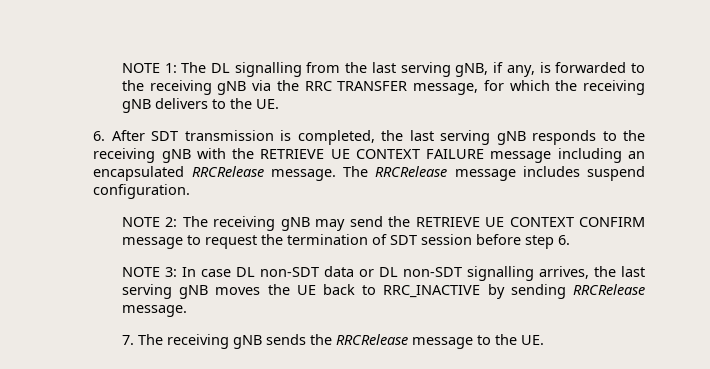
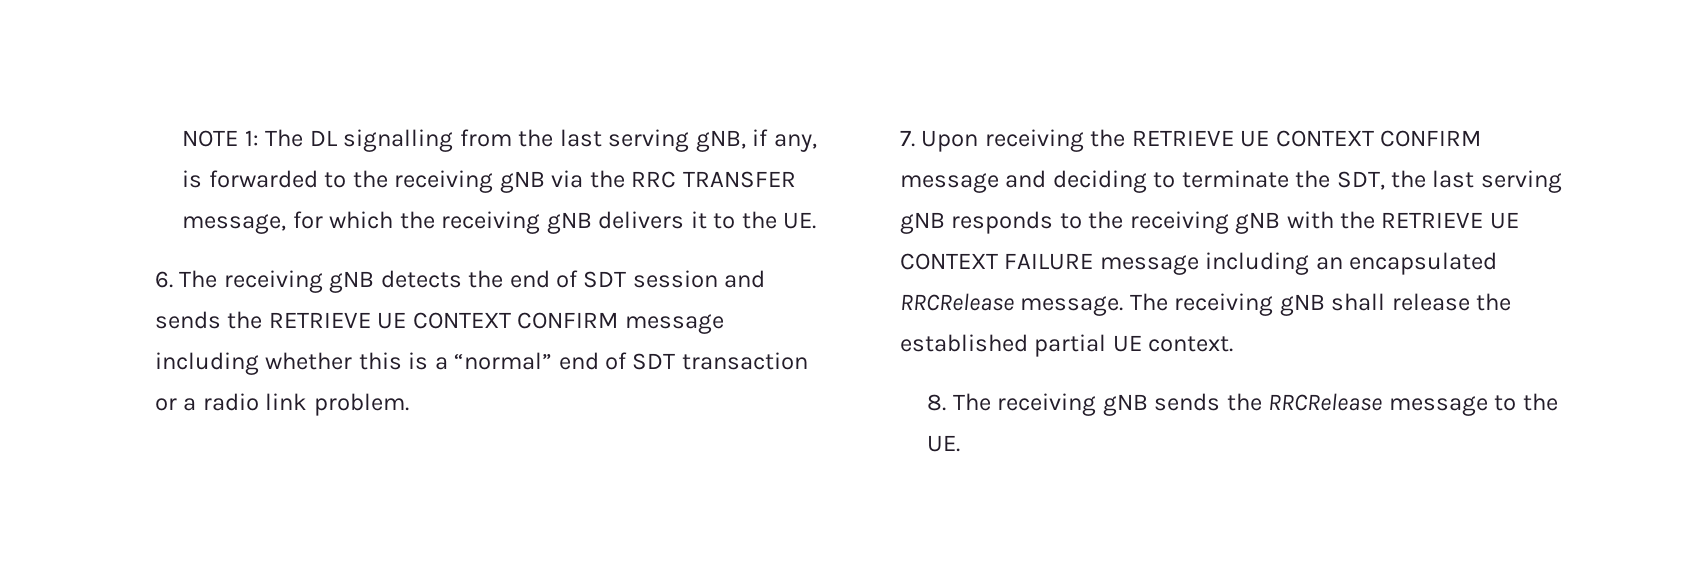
(208, 103) none -> [690,211,707,229] it
[111,130,375,145] After SDT transmission is completed, -> [179,270,766,293] [154,311,724,334] [154,352,808,375] [154,393,409,416] [899,129,1481,152] [899,170,1385,193] The receiving gNB detects the end of SDT session and sends the RETRIEVE UE CONTEXT CONFIRM message including whether this is a “normal” end of SDT transaction or a radio link problem. // 7. Upon receiving the RETRIEVE UE CONTEXT CONFIRM message and deciding to terminate the SDT,
[375,166,645,181] [93,184,191,199] [121,216,645,231] [121,234,570,249] [121,266,645,281] [121,284,646,299] [121,305,187,317] [121,335,134,345] RRCRelease message includes suspend configuration. // NOTE 2: The receiving gNB may send the RETRIEVE UE CONTEXT CONFIRM message to request the termination of SDT session before step 6. // NOTE 3: In case DL non-SDT data or DL non-SDT signalling arrives, the last serving gNB moves the UE back to RRC_INACTIVE by sending RRCRelease message. // 7. -> [1174,293,1511,316] [899,334,1234,357] [927,394,947,411] receiving gNB shall release the established partial UE context. // 8.

